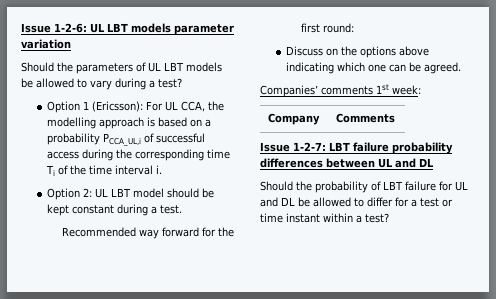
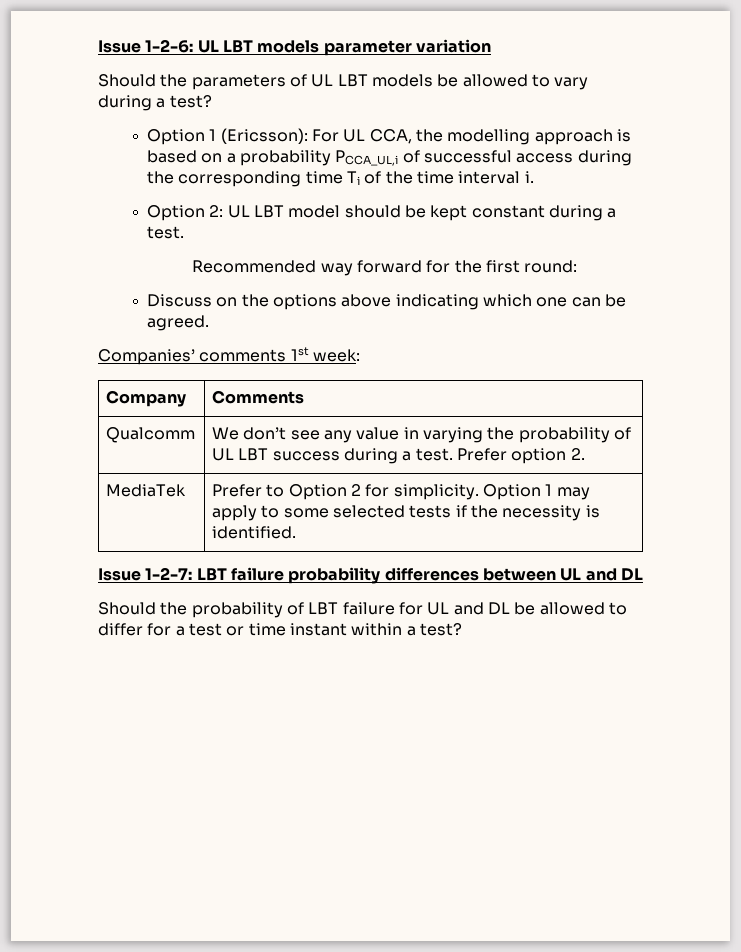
(396, 118) none -> [106,427,196,443] [212,427,632,443] [212,448,585,464] [106,484,187,497] [212,484,590,500] [212,505,600,521] [212,526,297,539] // Qualcomm | We don’t see any value in varying the probability of UL LBT success during a test. Prefer option 2. // MediaTek | Prefer to Option 2 for simplicity. Option 1 may apply to some selected tests if the necessity is identified.

